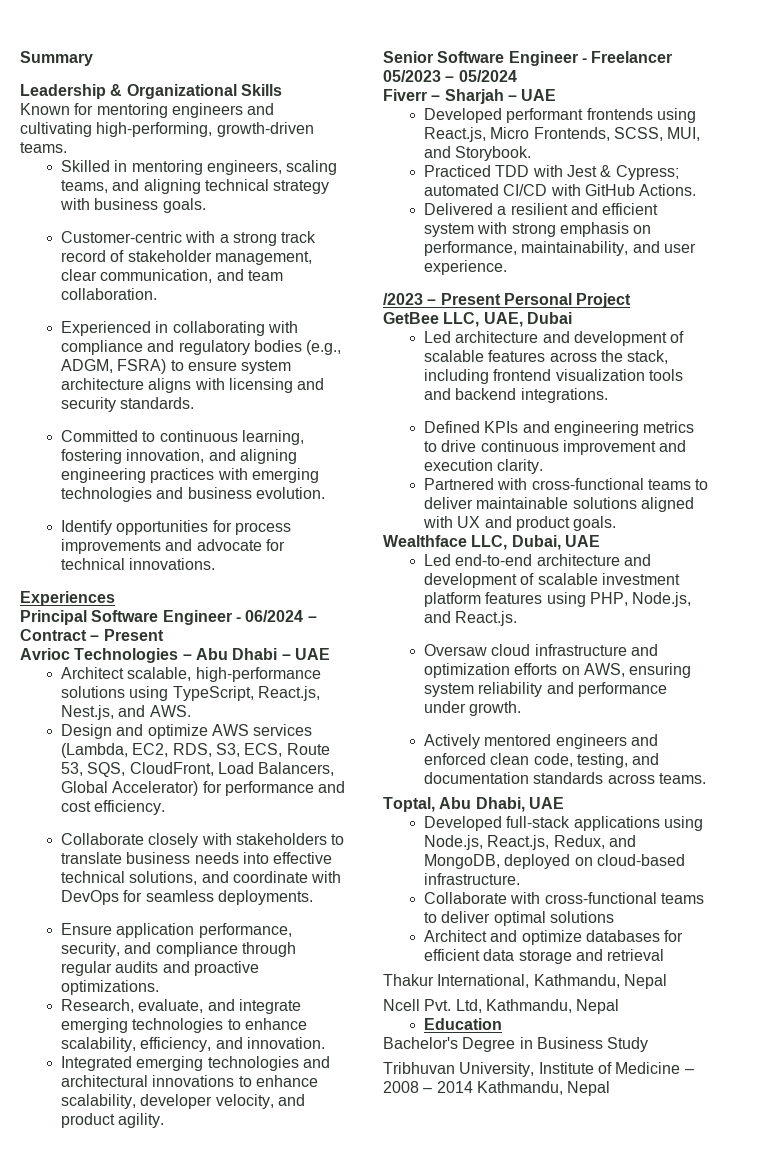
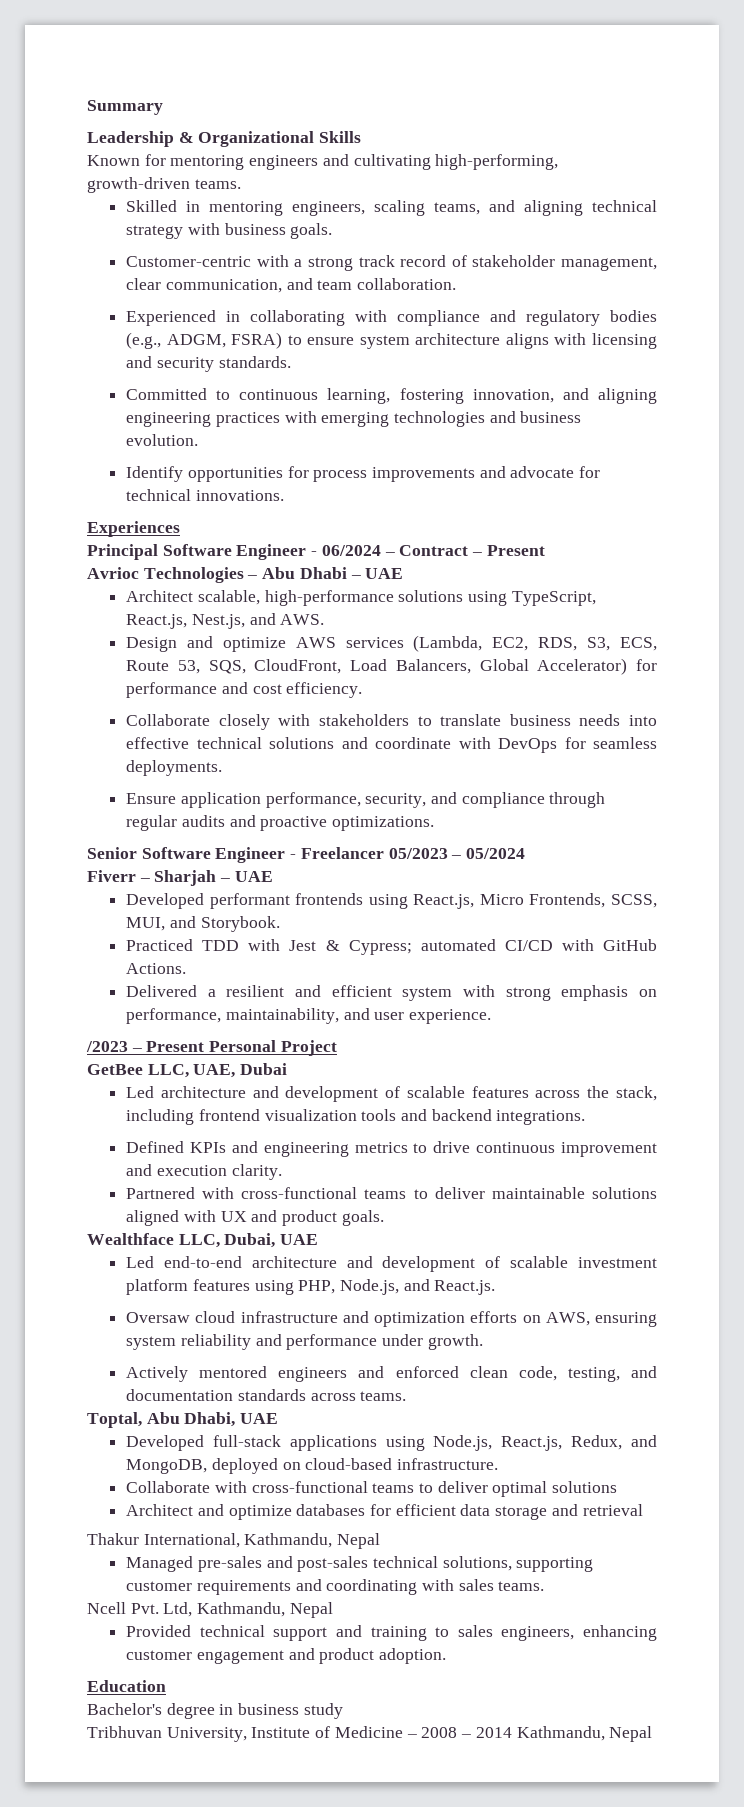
[129,871,198,885] solutions, -> [269,737,335,749] solutions
[60,999,301,1014] [60,1018,307,1033] [60,1037,325,1052] [60,1056,330,1071] [60,1075,318,1087] [60,1094,305,1109] [60,1113,165,1128] // Research, evaluate, and integrate emerging technologies to enhance scalability, efficiency, and innovation. // Integrated emerging technologies and architectural innovations to enhance scalability, developer velocity, and product agility. -> (434, 823) none
(667, 981) none -> [126,1556,594,1572] [126,1579,545,1595] // Managed pre-sales and post-sales technical solutions, supporting customer requirements and coordinating with sales teams.
[423,1018,502,1030] [383,1037,649,1052] Education // Bachelor's Degree in Business Study -> [126,1625,658,1641] [126,1648,446,1664] [87,1680,166,1692] [87,1703,343,1719] Provided technical support and training to sales engineers, enhancing customer engagement and product adoption. // Education // Bachelor's degree in business study

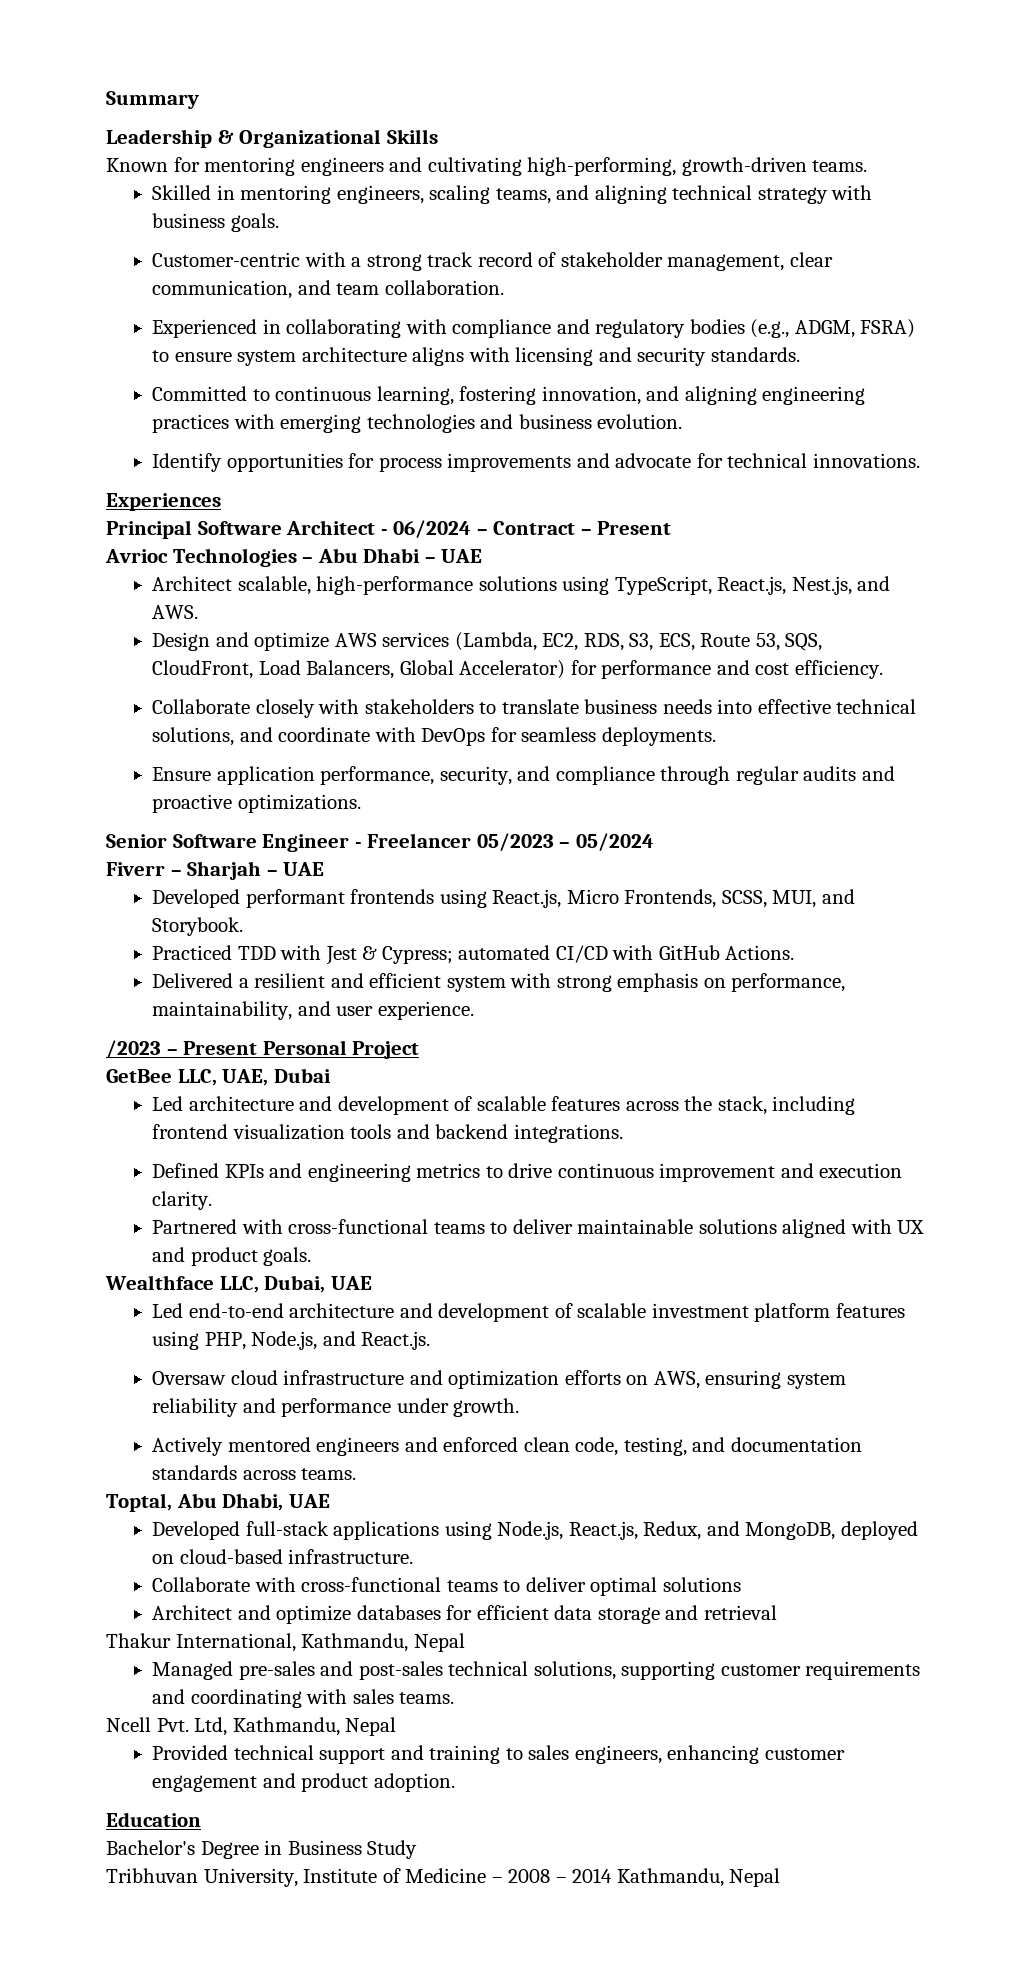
[236,544,307,560] Engineer -> [286,520,376,535] Architect
[269,737,335,749] solutions -> [152,727,235,746] solutions,
[166,1703,343,1719] degree in business study -> [200,1840,418,1859] Degree in Business Study

